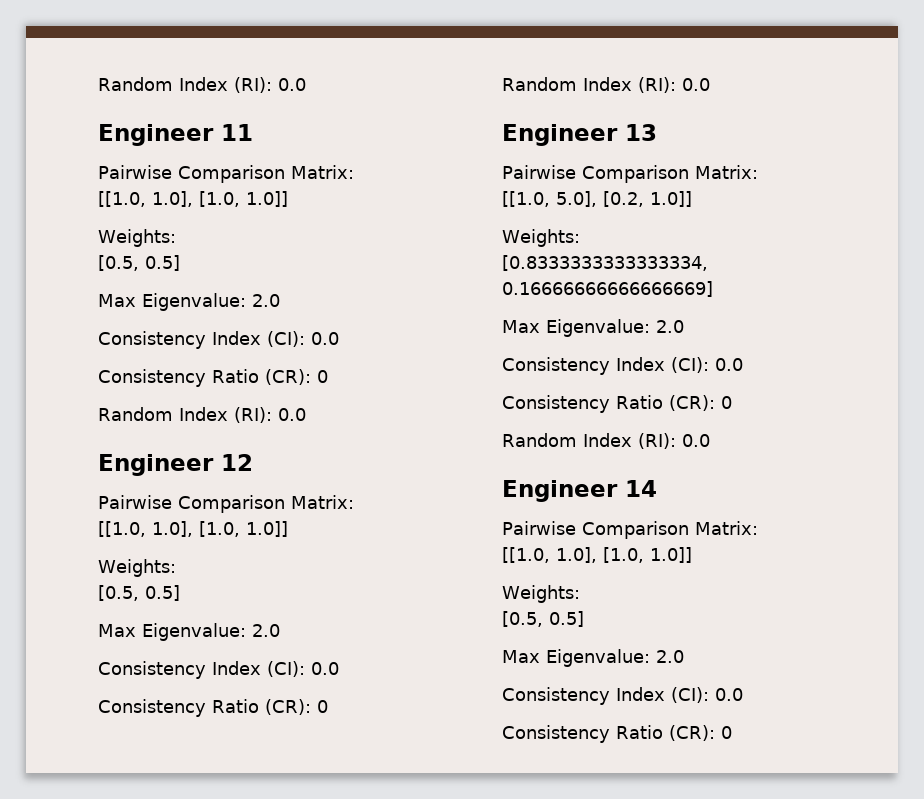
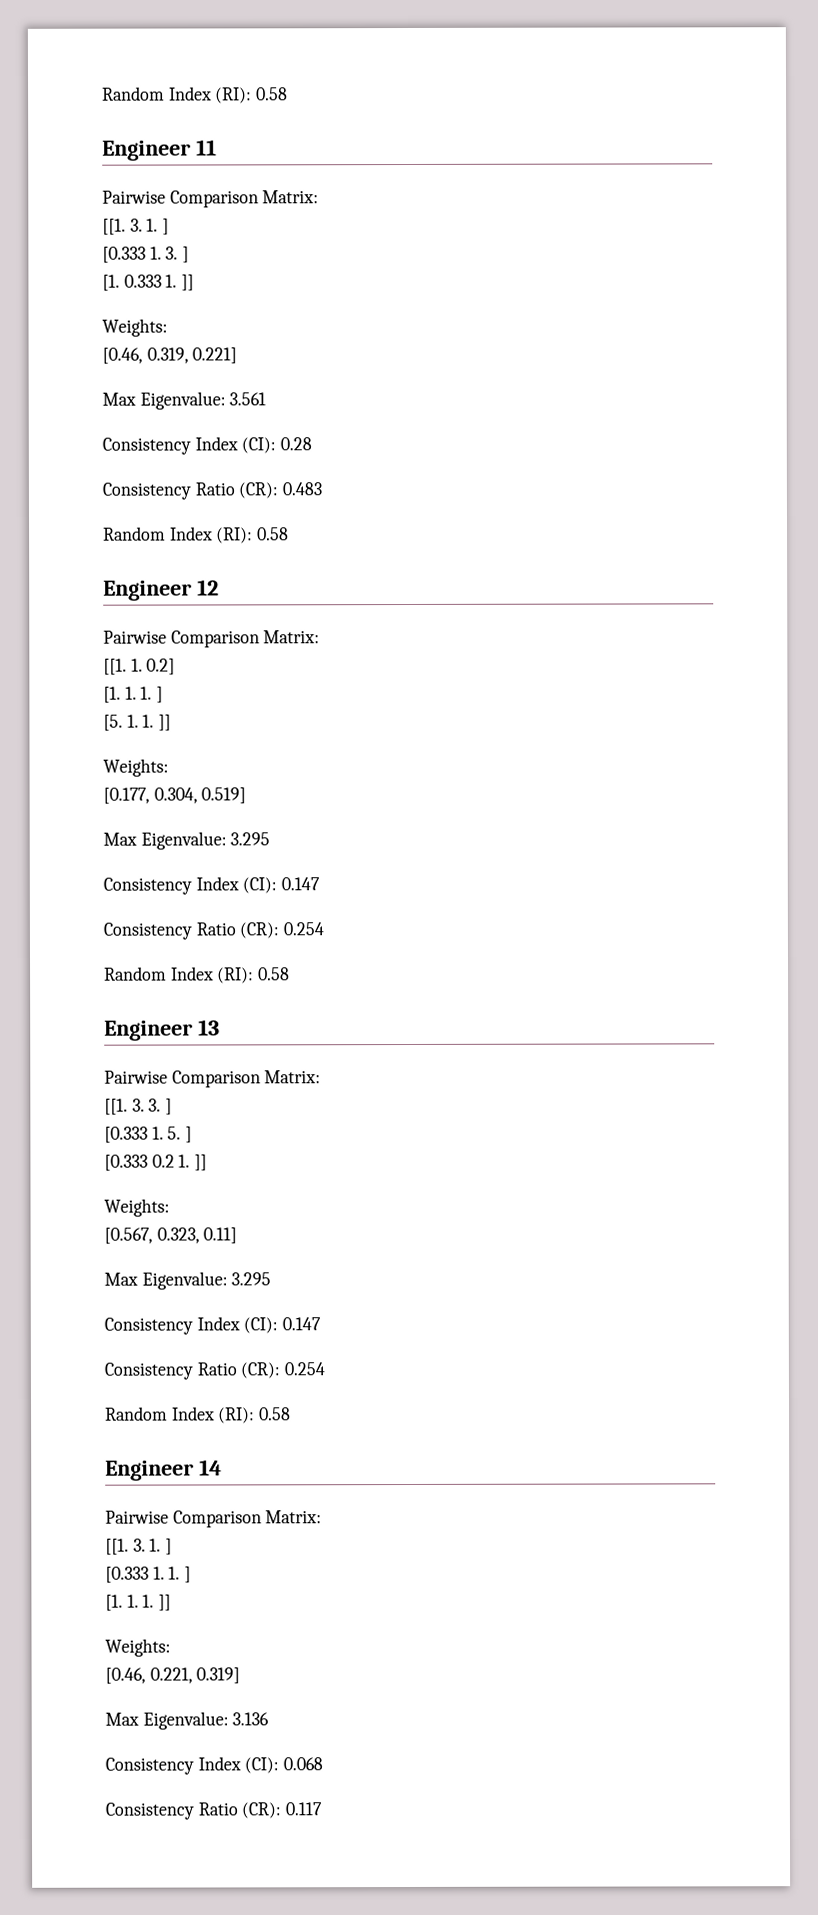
[98,77,306,93] Random Index (RI): 0.0 -> [102,86,289,104] Random Index (RI): 0.58
[98,191,288,207] [98,229,176,247] [98,255,180,271] [98,293,280,311] [98,331,339,349] [98,369,328,387] [98,407,306,423] [[1.0, 1.0], [1.0, 1.0]] // Weights: // [0.5, 0.5] // Max Eigenvalue: 2.0 // Consistency Index (CI): 0.0 // Consistency Ratio (CR): 0 // Random Index (RI): 0.0 -> [102,218,170,235] [102,246,190,263] [102,274,195,291] [102,318,168,337] [102,347,238,364] [102,391,267,410] [102,436,313,455] [102,482,323,500] [103,526,290,544] [[1. 3. 1. ] // [0.333 1. 3. ] // [1. 0.333 1. ]] // Weights: // [0.46, 0.319, 0.221] // Max Eigenvalue: 3.561 // Consistency Index (CI): 0.28 // Consistency Ratio (CR): 0.483 // Random Index (RI): 0.58
[98,521,288,537] [98,559,176,577] [98,585,180,601] [98,623,280,641] [98,661,339,679] [98,699,328,717] [502,77,710,93] [[1.0, 1.0], [1.0, 1.0]] // Weights: // [0.5, 0.5] // Max Eigenvalue: 2.0 // Consistency Index (CI): 0.0 // Consistency Ratio (CR): 0 // Random Index (RI): 0.0 -> [103,658,176,675] [103,686,164,703] [103,714,172,731] [103,758,169,777] [103,787,247,804] [103,831,271,850] [103,876,321,895] [103,922,325,940] [104,966,291,984] [[1. 1. 0.2] // [1. 1. 1. ] // [5. 1. 1. ]] // Weights: // [0.177, 0.304, 0.519] // Max Eigenvalue: 3.295 // Consistency Index (CI): 0.147 // Consistency Ratio (CR): 0.254 // Random Index (RI): 0.58
[502,191,692,207] [502,229,580,247] [502,255,708,271] [502,281,713,297] [502,319,684,337] [502,357,743,375] [502,395,732,413] [502,433,710,449] [[1.0, 5.0], [0.2, 1.0]] // Weights: // [0.8333333333333334, 0.16666666666666669] // Max Eigenvalue: 2.0 // Consistency Index (CI): 0.0 // Consistency Ratio (CR): 0 // Random Index (RI): 0.0 -> [104,1098,173,1115] [104,1126,193,1143] [104,1154,208,1171] [104,1198,170,1217] [104,1227,238,1244] [104,1271,272,1290] [104,1316,322,1335] [104,1362,326,1380] [105,1406,292,1424] [[1. 3. 3. ] // [0.333 1. 5. ] // [0.333 0.2 1. ]] // Weights: // [0.567, 0.323, 0.11] // Max Eigenvalue: 3.295 // Consistency Index (CI): 0.147 // Consistency Ratio (CR): 0.254 // Random Index (RI): 0.58
[502,547,692,563] [502,585,580,603] [502,611,584,627] [502,649,684,667] [502,687,743,705] [502,725,732,743] [[1.0, 1.0], [1.0, 1.0]] // Weights: // [0.5, 0.5] // Max Eigenvalue: 2.0 // Consistency Index (CI): 0.0 // Consistency Ratio (CR): 0 -> [105,1538,173,1555] [105,1566,192,1583] [105,1594,172,1611] [105,1638,171,1657] [105,1667,241,1684] [105,1711,270,1730] [105,1756,324,1775] [105,1802,323,1820] [[1. 3. 1. ] // [0.333 1. 1. ] // [1. 1. 1. ]] // Weights: // [0.46, 0.221, 0.319] // Max Eigenvalue: 3.136 // Consistency Index (CI): 0.068 // Consistency Ratio (CR): 0.117

